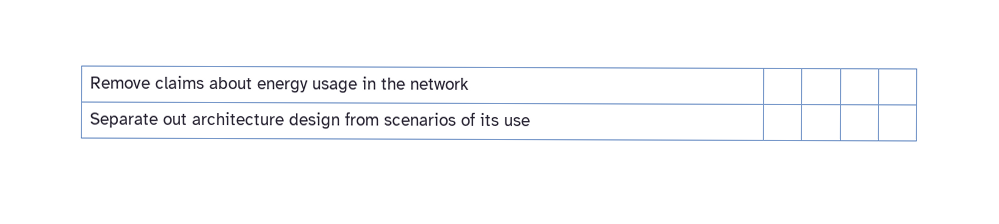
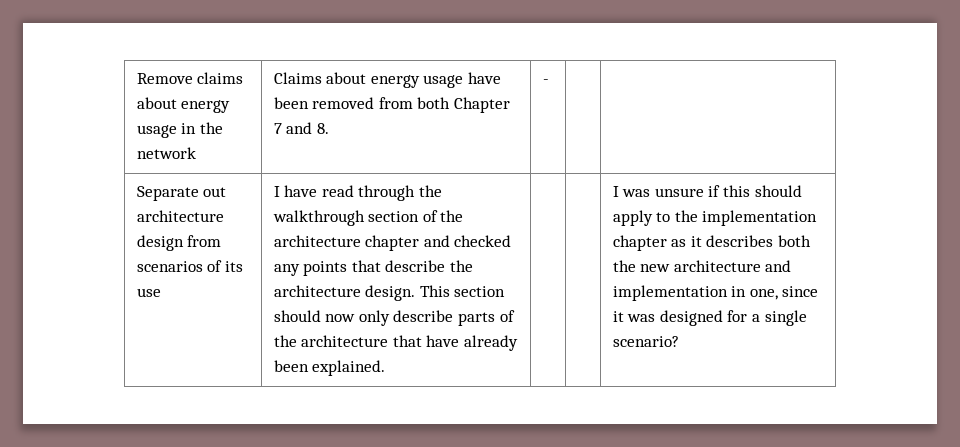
(470, 83) | -> [273,72,502,88] [273,97,511,113] [273,122,329,134] [542,79,549,84] Claims about energy usage have been removed from both Chapter 7 and 8. | -
(530, 122) | | | -> [273,185,443,201] [272,210,464,226] [273,235,512,251] [273,260,474,276] [273,285,506,301] [273,310,515,326] [273,335,519,351] [273,360,386,376] [612,185,802,197] [612,210,818,226] [612,235,812,251] [612,260,792,272] [612,285,819,301] [612,310,807,326] [612,336,679,347] I have read through the walkthrough section of the architecture chapter and checked any points that describe the architecture design. This section should now only describe parts of the architecture that have already been explained. | | | I was unsure if this should apply to the implementation chapter as it describes both the new architecture and implementation in one, since it was designed for a single scenario?

